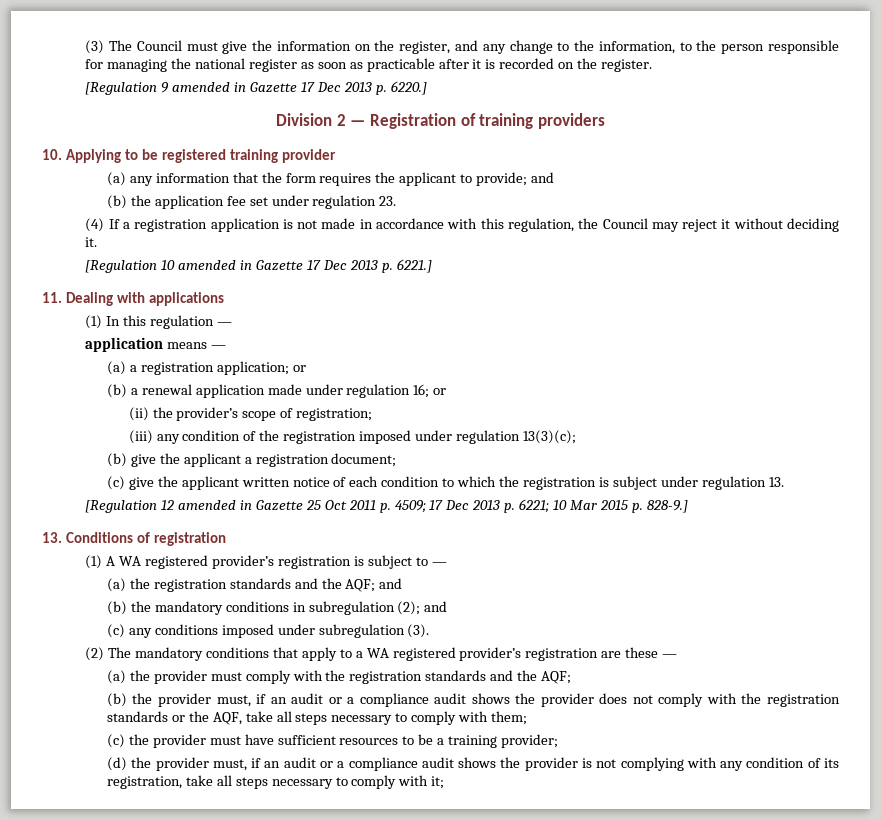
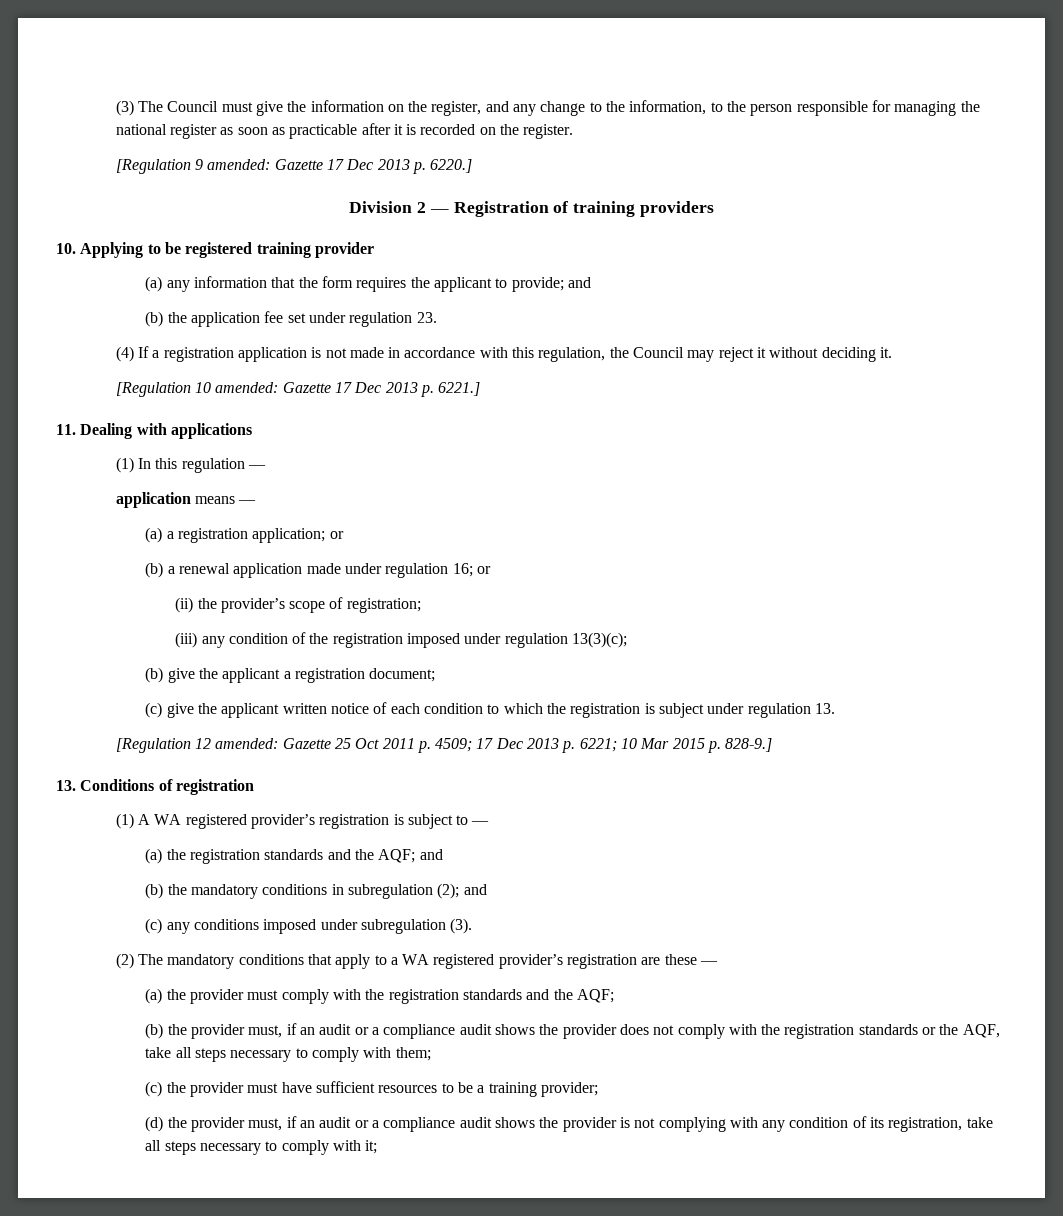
[172,82,247,92] amended in -> [207,159,271,170] amended:
[178,260,253,270] amended in -> [215,382,279,393] amended:
[178,500,253,510] amended in -> [215,738,279,749] amended:

